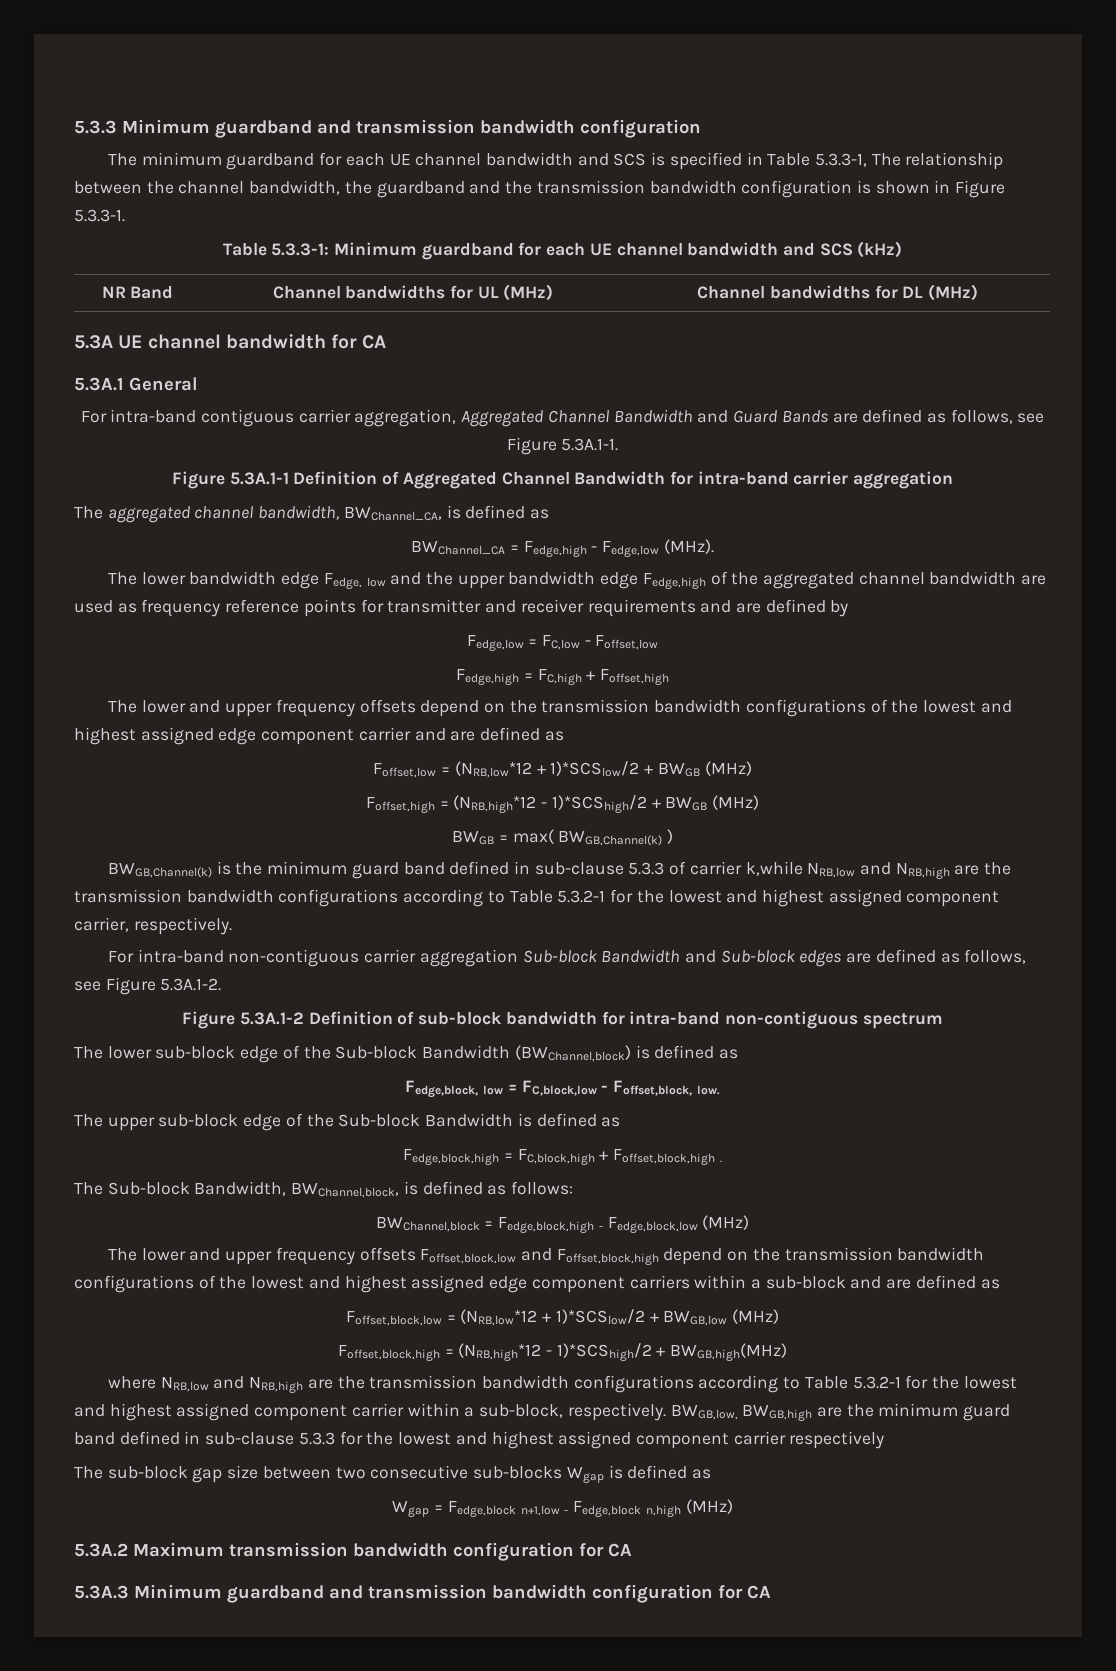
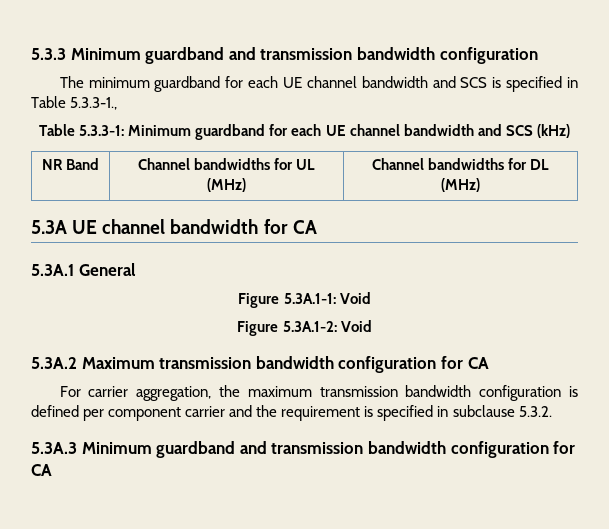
[815,152,1004,170] [74,180,1006,198] [74,209,125,222] 5.3.3-1, The relationship between the channel bandwidth, the guardband and the transmission bandwidth configuration is shown in Figure 5.3.3-1. -> [70,97,118,110] 5.3.3-1.,
[80,409,1045,427] [506,437,619,455] [171,471,954,489] [74,505,550,523] [411,539,714,557] [107,571,1047,589] [74,599,849,617] [466,635,659,651] [456,669,669,685] [107,699,1012,717] [74,727,564,745] [373,761,752,778] [365,795,760,813] [452,829,673,846] [107,861,1012,879] [74,889,1000,907] [74,917,232,935] [107,949,1027,967] [74,977,222,995] [182,1011,943,1029] [74,1045,738,1063] [405,1080,720,1098] [74,1113,621,1131] [403,1149,722,1165] [74,1181,574,1198] [375,1215,750,1233] [107,1247,985,1265] [74,1275,1000,1293] [345,1309,780,1326] [337,1343,788,1361] [107,1375,1017,1393] [74,1403,1011,1421] [74,1431,885,1449] [74,1465,711,1483] [392,1499,733,1517] For intra-band contiguous carrier aggregation, Aggregated Channel Bandwidth and Guard Bands are defined as follows, see Figure 5.3A.1-1. // Figure 5.3A.1-1 Definition of Aggregated Channel Bandwidth for intra-band carrier aggregation // The aggregated channel bandwidth, BWChannel_CA, is defined as // BWChannel_CA = Fedge,high - Fedge,low (MHz). // The lower bandwidth edge Fedge, low and the upper bandwidth edge Fedge,high of the aggregated channel bandwidth are used as frequency reference points for transmitter and receiver requirements and are defined by // Fedge,low = FC,low - Foffset,low // Fedge,high = FC,high + Foffset,high // The lower and upper frequency offsets depend on the transmission bandwidth configurations of the lowest and highest assigned edge component carrier and are defined as // Foffset,low = (NRB,low*12 + 1)*SCSlow/2 + BWGB (MHz) // Foffset,high = (NRB,high*12 - 1)*SCShigh/2 + BWGB (MHz) // BWGB = max( BWGB,Channel(k) ) // BWGB,Channel(k) is the minimum guard band defined in sub-clause 5.3.3 of carrier k,while NRB,low and NRB,high are the transmission bandwidth configurations according to Table 5.3.2-1 for the lowest and highest assigned component carrier, respectively. // For intra-band non-contiguous carrier aggregation Sub-block Bandwidth and Sub-block edges are defined as follows, see Figure 5.3A.1-2. // Figure 5.3A.1-2 Definition of sub-block bandwidth for intra-band non-contiguous spectrum // The lower sub-block edge of the Sub-block Bandwidth (BWChannel,block) is defined as // Fedge,block, low = FC,block,low - Foffset,block, low. // The upper sub-block edge of the Sub-block Bandwidth is defined as // Fedge,block,high = FC,block,high + Foffset,block,high . // The Sub-block Bandwidth, BWChannel,block, is defined as follows: // BWChannel,block = Fedge,block,high - Fedge,block,low (MHz) // The lower and upper frequency offsets Foffset,block,low and Foffset,block,high depend on the transmission bandwidth configurations of the lowest and highest assigned edge component carriers within a sub-block and are defined as // Foffset,block,low = (NRB,low*12 + 1)*SCSlow/2 + BWGB,low (MHz) // Foffset,block,high = (NRB,high*12 - 1)*SCShigh/2 + BWGB,high(MHz) // where NRB,low and NRB,high are the transmission bandwidth configurations according to Table 5.3.2-1 for the lowest and highest assigned component carrier within a sub-block, respectively. BWGB,low, BWGB,high are the minimum guard band defined in sub-clause 5.3.3 for the lowest and highest assigned component carrier respectively // The sub-block gap size between two consecutive sub-blocks Wgap is defined as // Wgap = Fedge,block n+1,low - Fedge,block n,high (MHz) -> [238,292,371,308] [237,320,372,336] Figure 5.3A.1-1: Void // Figure 5.3A.1-2: Void
(632, 1550) none -> [59,385,579,401] [31,405,552,421] // For carrier aggregation, the maximum transmission bandwidth configuration is defined per component carrier and the requirement is specified in subclause 5.3.2.

